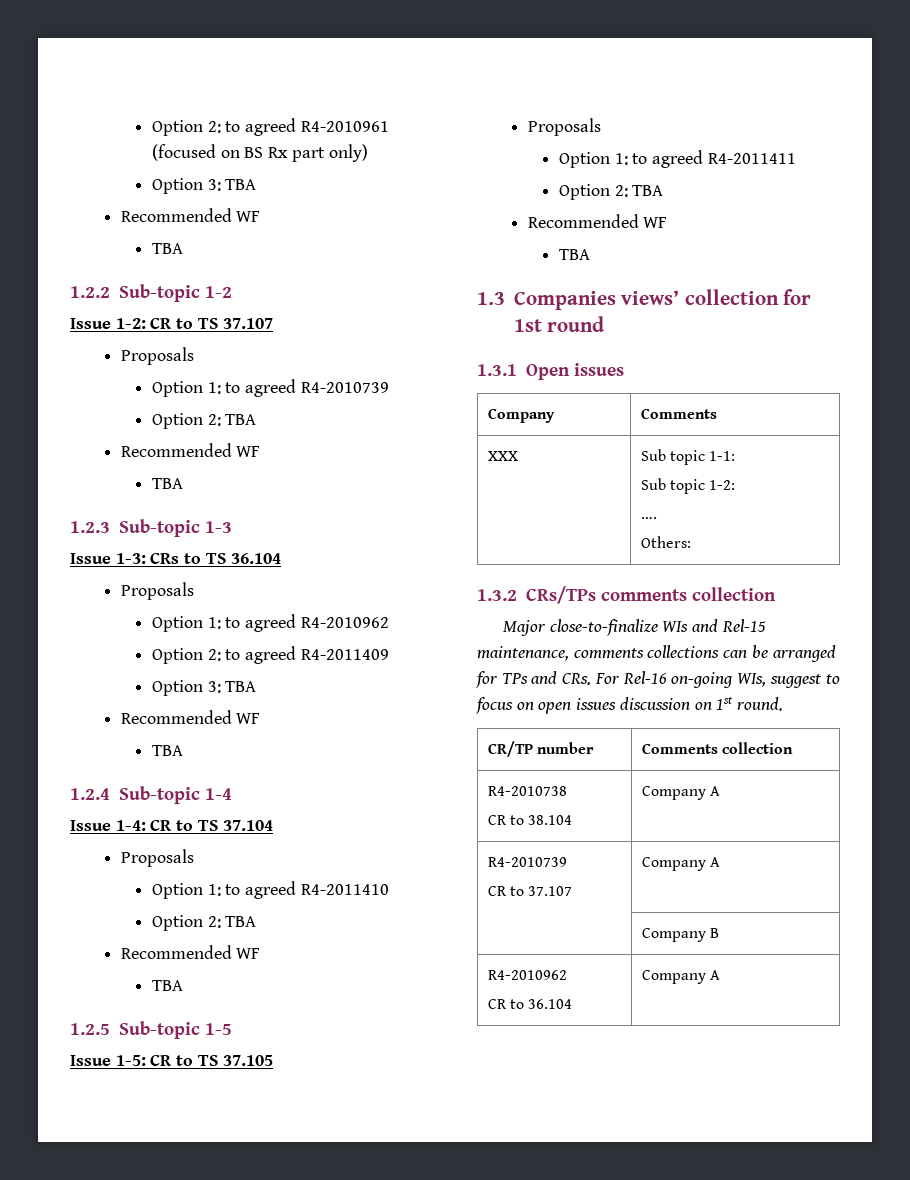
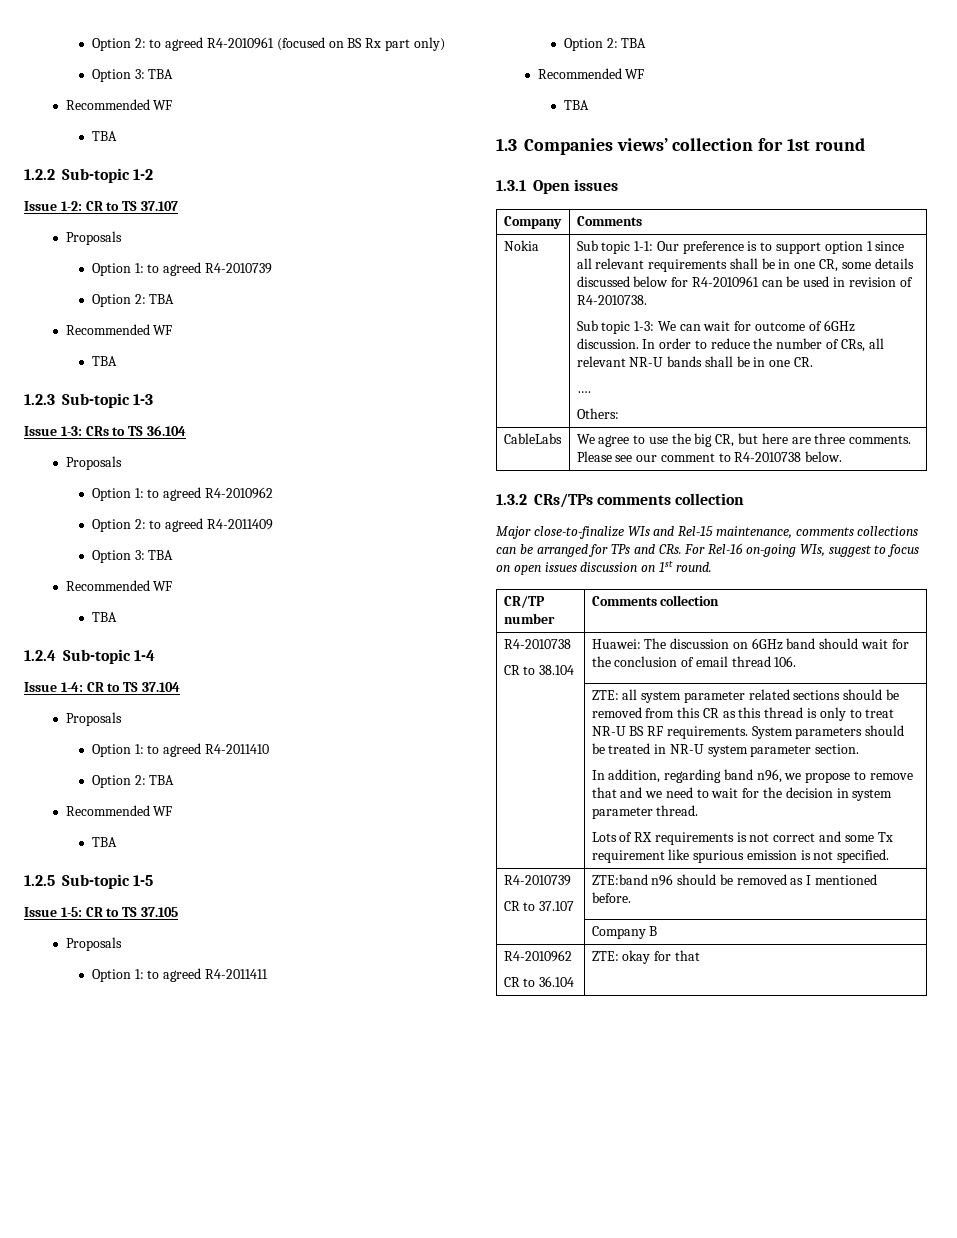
[487,451,518,461] XXX -> [503,240,539,251] Nokia
[640,478,736,494] [640,517,657,519] [640,536,691,548] // Sub topic 1-2: // …. // Others: -> [656,241,905,254] [576,258,914,272] [576,276,913,288] [576,295,647,305] [576,320,855,334] [576,338,884,352] [576,356,814,367] [576,391,591,393] [576,408,619,419] [503,433,562,444] [576,433,912,447] [576,451,843,462] Our preference is to support option 1 since all relevant requirements shall be in one CR, some details discussed below for R4-2010961 can be used in revision of R4-2010738. // Sub topic 1-3: We can wait for outcome of 6GHz discussion. In order to reduce the number of CRs, all relevant NR-U bands shall be in one CR. // …. // Others: // CableLabs | We agree to use the big CR, but here are three comments. Please see our comment to R4-2010738 below.
[641,786,720,800] [487,857,567,867] [487,886,573,896] [641,857,720,871] Company A // R4-2010739 // CR to 37.107 | Company A -> [591,638,909,650] [591,656,797,667] [591,689,900,703] [591,707,895,721] [591,725,905,739] [591,743,860,757] [591,769,913,783] [591,787,893,801] [591,805,699,819] [591,831,893,845] [591,849,890,863] [503,875,571,886] [503,901,575,911] [591,874,878,886] [591,892,631,903] Huawei: The discussion on 6GHz band should wait for the conclusion of email thread 106. // | ZTE: all system parameter related sections should be removed from this CR as this thread is only to treat NR-U BS RF requirements. System parameters should be treated in NR-U system parameter section. // In addition, regarding band n96, we propose to remove that and we need to wait for the decision in system parameter thread. // Lots of RX requirements is not correct and some Tx requirement like spurious emission is not specified. // R4-2010739 // CR to 37.107 | ZTE:band n96 should be removed as I mentioned before.
[641,970,720,984] Company A -> [591,950,700,964] ZTE: okay for that

